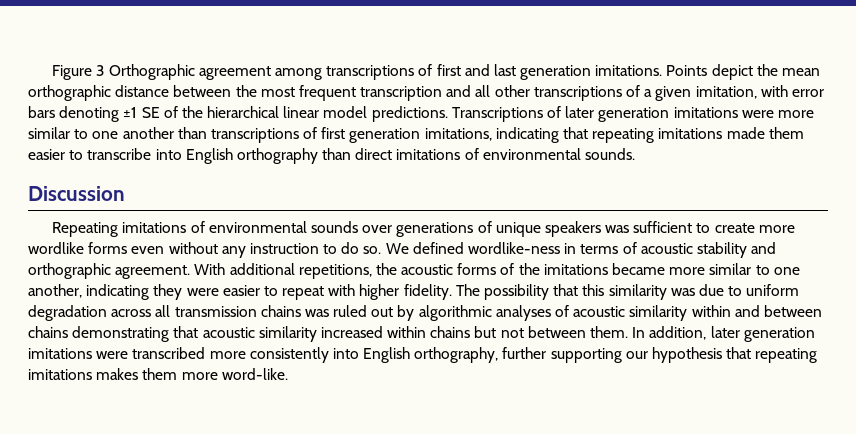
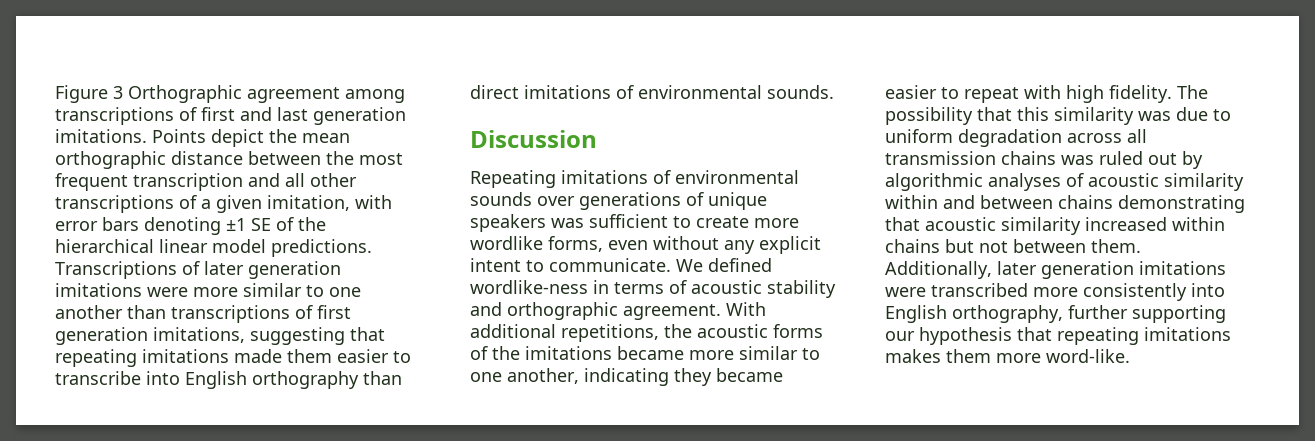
[495,127,559,143] indicating -> [250,327,345,345] suggesting
[88,242,128,254] forms -> [548,236,603,252] forms,
[249,242,382,254] instruction to do so. -> [759,236,821,254] [470,258,671,272] explicit intent to communicate.
[186,288,219,296] were -> [716,368,783,382] became
[359,284,400,300] higher -> [1066,85,1104,103] high
[632,326,707,340] In addition, -> [885,261,992,279] Additionally,

